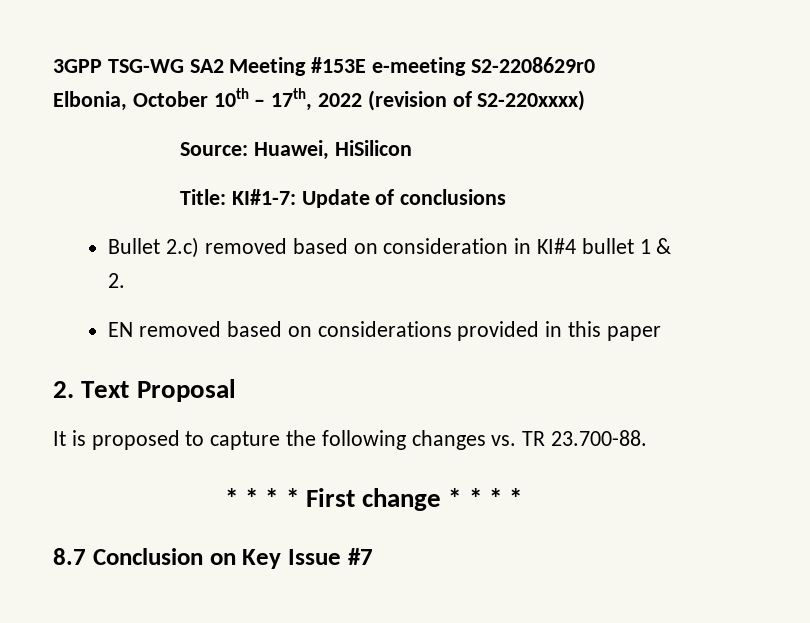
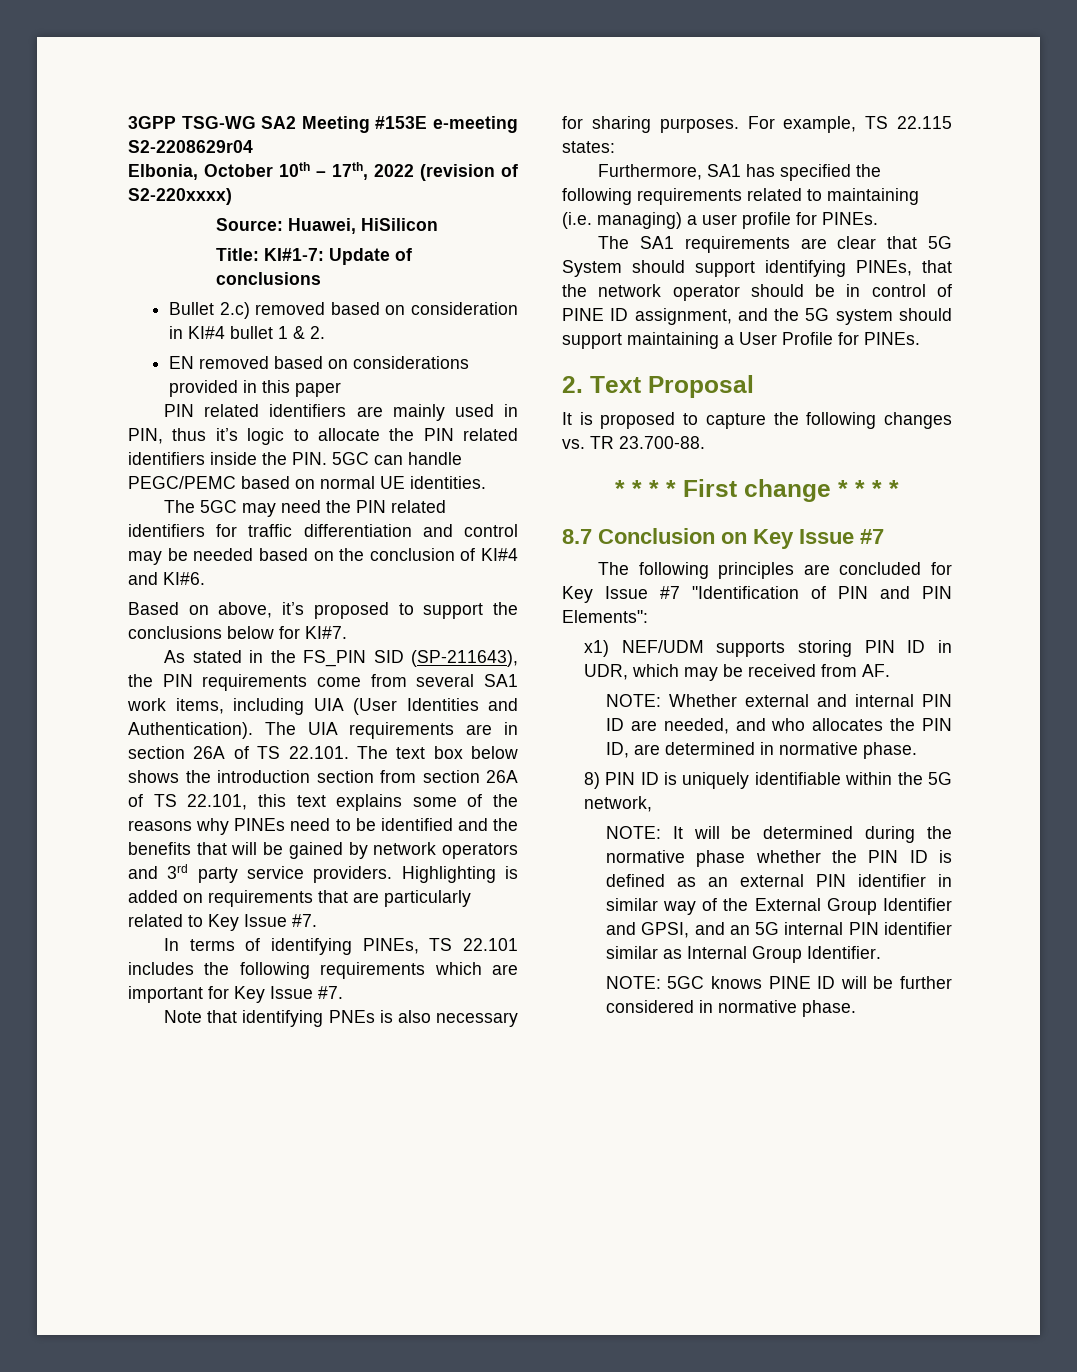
[470,57,595,73] S2-2208629r0 -> [128,140,253,153] S2-2208629r04
(661, 333) none -> [164,404,518,421] [128,428,518,445] [128,452,462,465] [128,476,486,489] [164,500,447,517] [128,524,518,537] [128,548,518,565] [128,572,205,585] [128,602,518,619] [128,626,347,639] [164,650,518,667] [128,674,518,691] [127,698,518,715] [128,722,518,739] [128,746,518,759] [128,770,518,783] [128,794,518,811] [128,818,518,835] [128,842,518,859] [128,864,518,883] [128,890,471,907] [128,914,317,931] [164,938,518,955] [128,962,518,979] [128,986,343,1003] [164,1010,518,1027] [562,116,952,133] [562,141,615,153] [598,164,882,181] [562,188,919,205] [562,212,878,229] [598,236,952,253] [562,260,952,277] [562,284,952,301] [562,308,952,325] [562,332,920,349] // PIN related identifiers are mainly used in PIN, thus it’s logic to allocate the PIN related identifiers inside the PIN. 5GC can handle PEGC/PEMC based on normal UE identities. // The 5GC may need the PIN related identifiers for traffic differentiation and control may be needed based on the conclusion of KI#4 and KI#6. // Based on above, it’s proposed to support the conclusions below for KI#7. // As stated in the FS_PIN SID (SP-211643), the PIN requirements come from several SA1 work items, including UIA (User Identities and Authentication). The UIA requirements are in section 26A of TS 22.101. The text box below shows the introduction section from section 26A of TS 22.101, this text explains some of the reasons why PINEs need to be identified and the benefits that will be gained by network operators and 3rd party service providers. Highlighting is added on requirements that are particularly related to Key Issue #7. // In terms of identifying PINEs, TS 22.101 includes the following requirements which are important for Key Issue #7. // Note that identifying PNEs is also necessary for sharing purposes. For example, TS 22.115 states: // Furthermore, SA1 has specified the following requirements related to maintaining (i.e. managing) a user profile for PINEs. // The SA1 requirements are clear that 5G System should support identifying PINEs, that the network operator should be in control of PINE ID assignment, and the 5G system should support maintaining a User Profile for PINEs.
(373, 556) none -> [598,562,952,579] [562,586,952,603] [562,610,648,623] [583,640,952,657] [583,664,890,681] [605,694,952,707] [605,718,952,734] [605,742,917,759] [583,772,952,789] [583,796,652,812] [605,826,952,843] [605,850,952,867] [605,874,952,887] [605,898,952,915] [605,922,952,938] [605,946,881,963] [605,976,952,989] [605,1000,856,1017] // The following principles are concluded for Key Issue #7 "Identification of PIN and PIN Elements": // x1) NEF/UDM supports storing PIN ID in UDR, which may be received from AF. // NOTE: Whether external and internal PIN ID are needed, and who allocates the PIN ID, are determined in normative phase. // 8) PIN ID is uniquely identifiable within the 5G network, // NOTE: It will be determined during the normative phase whether the PIN ID is defined as an external PIN identifier in similar way of the External Group Identifier and GPSI, and an 5G internal PIN identifier similar as Internal Group Identifier. // NOTE: 5GC knows PINE ID will be further considered in normative phase.

